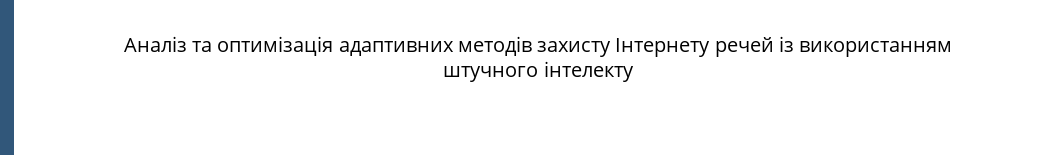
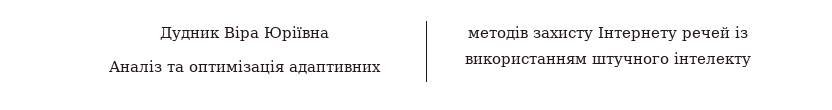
(123, 44) none -> [159,26,329,41] Дудник Віра Юріївна //

